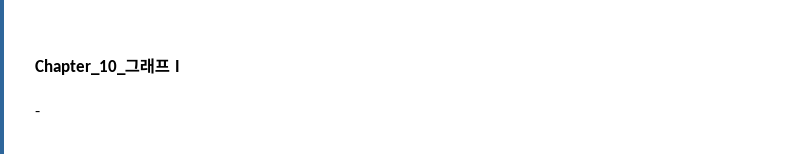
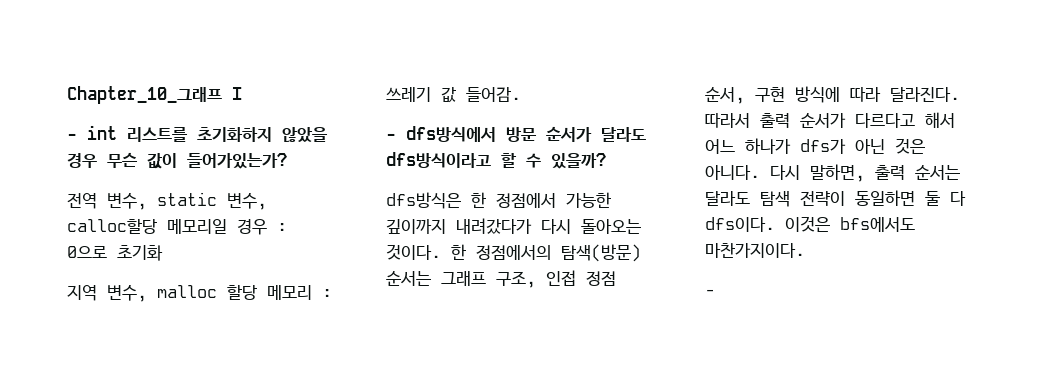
(180, 66) none -> [67,125,328,142] [67,152,287,169] [67,192,267,210] [67,218,287,235] [67,245,163,261] [67,284,332,302] [386,87,521,103] [386,126,646,142] [386,152,606,169] [386,192,611,209] [386,218,641,234] [386,244,641,262] [386,270,616,288] [705,86,960,104] [705,112,955,128] [705,138,925,154] [705,164,960,182] [705,190,966,207] [705,216,915,232] [705,243,805,258] // - int 리스트를 초기화하지 않았을 경우 무슨 값이 들어가있는가? // 전역 변수, static 변수, calloc할당 메모리일 경우 : 0으로 초기화 // 지역 변수, malloc 할당 메모리 : 쓰레기 값 들어감. // - dfs방식에서 방문 순서가 달라도 dfs방식이라고 할 수 있을까? // dfs방식은 한 정점에서 가능한 깊이까지 내려갔다가 다시 돌아오는 것이다. 한 정점에서의 탐색(방문) 순서는 그래프 구조, 인접 정점 순서, 구현 방식에 따라 달라진다. 따라서 출력 순서가 다르다고 해서 어느 하나가 dfs가 아닌 것은 아니다. 다시 말하면, 출력 순서는 달라도 탐색 전략이 동일하면 둘 다 dfs이다. 이것은 bfs에서도 마찬가지이다.

